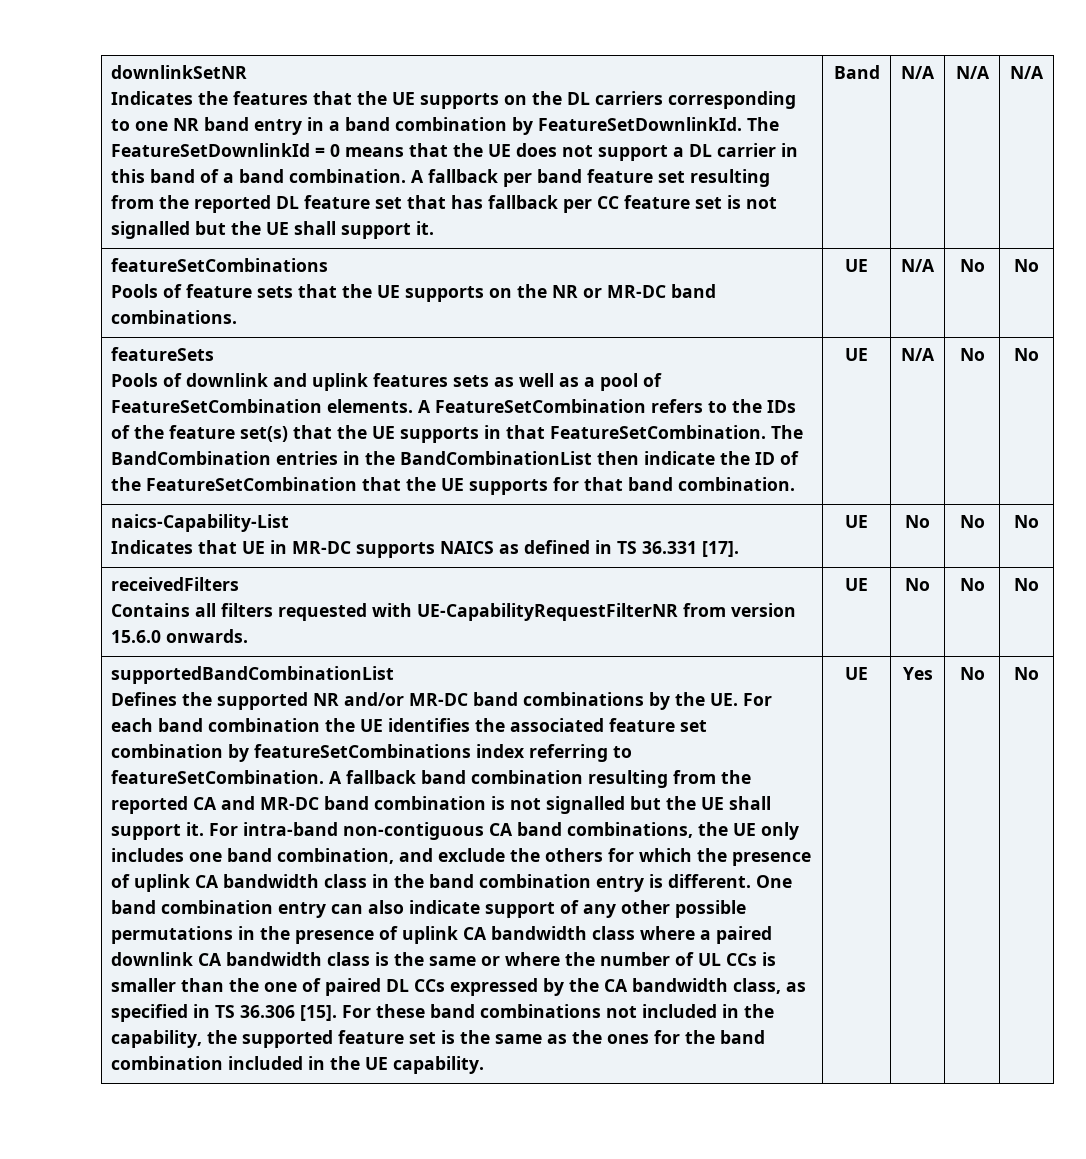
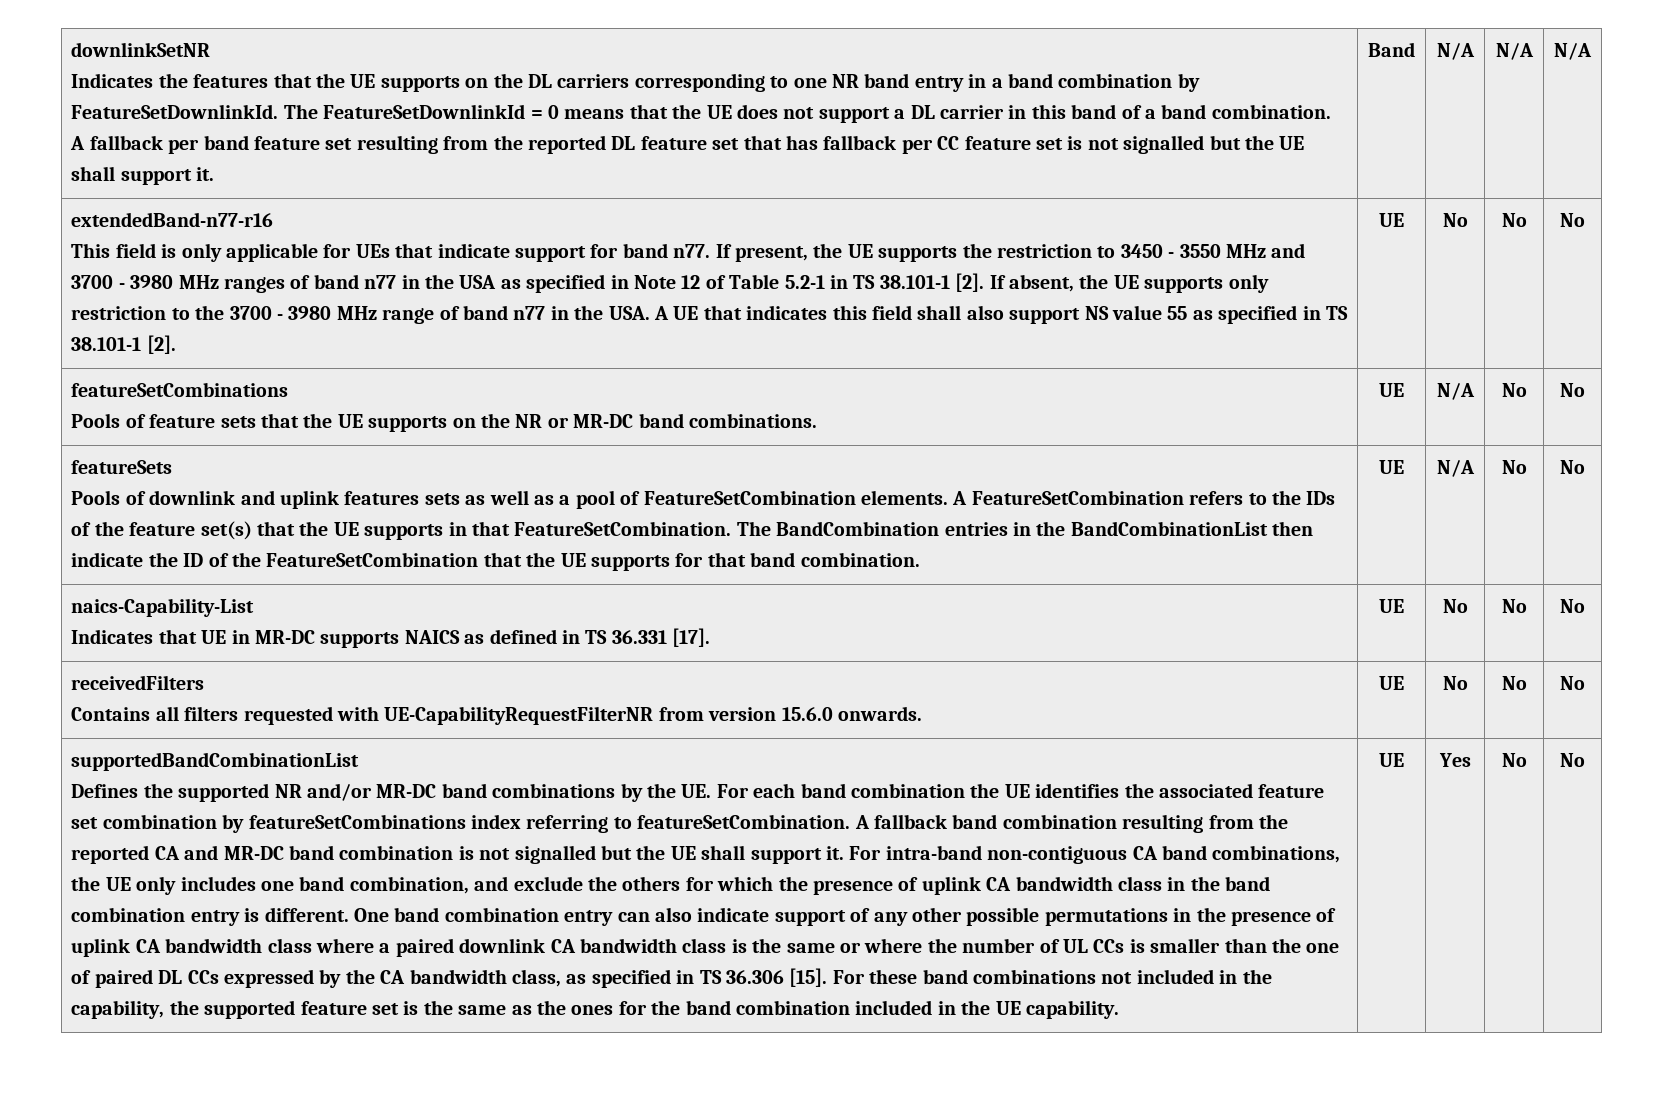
(1044, 72) none -> [71,212,274,227] [71,243,1306,262] [71,273,1269,293] [71,305,1348,324] [71,335,176,354] [1379,213,1404,227] [1442,213,1468,227] [1501,213,1527,227] [1560,213,1585,227] // extendedBand-n77-r16 // This field is only applicable for UEs that indicate support for band n77. If present, the UE supports the restriction to 3450 - 3550 MHz and 3700 - 3980 MHz ranges of band n77 in the USA as specified in Note 12 of Table 5.2-1 in TS 38.101-1 [2]. If absent, the UE supports only restriction to the 3700 - 3980 MHz range of band n77 in the USA. A UE that indicates this field shall also support NS value 55 as specified in TS 38.101-1 [2]. | UE | No | No | No

